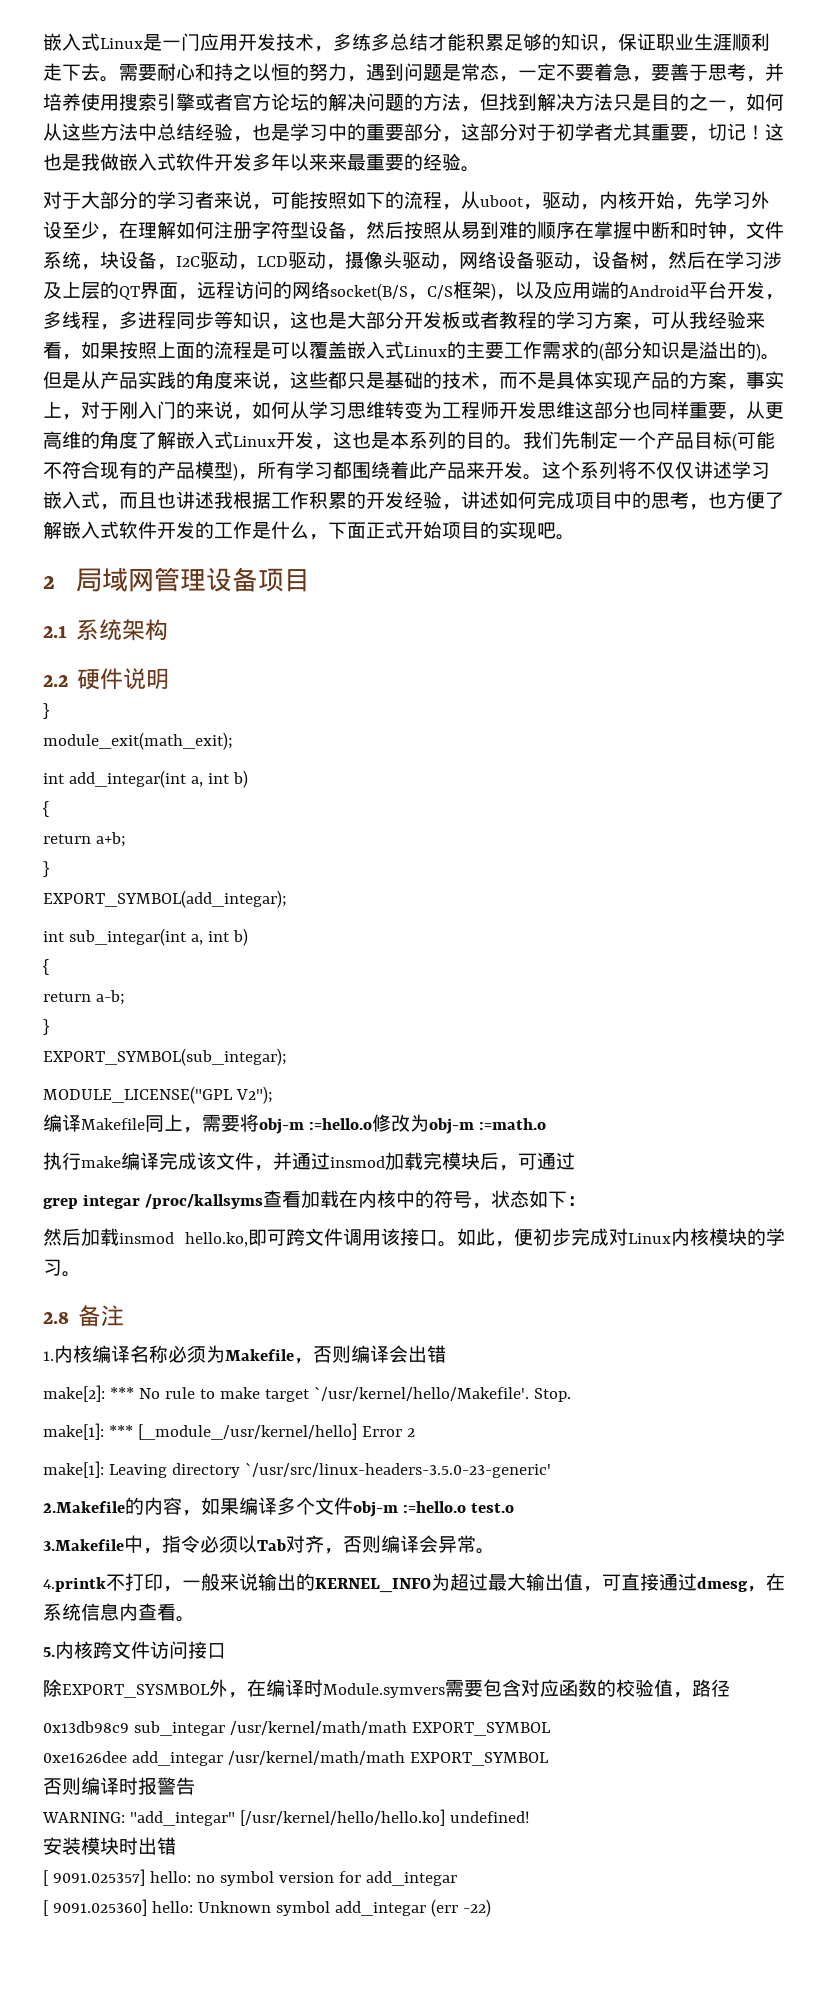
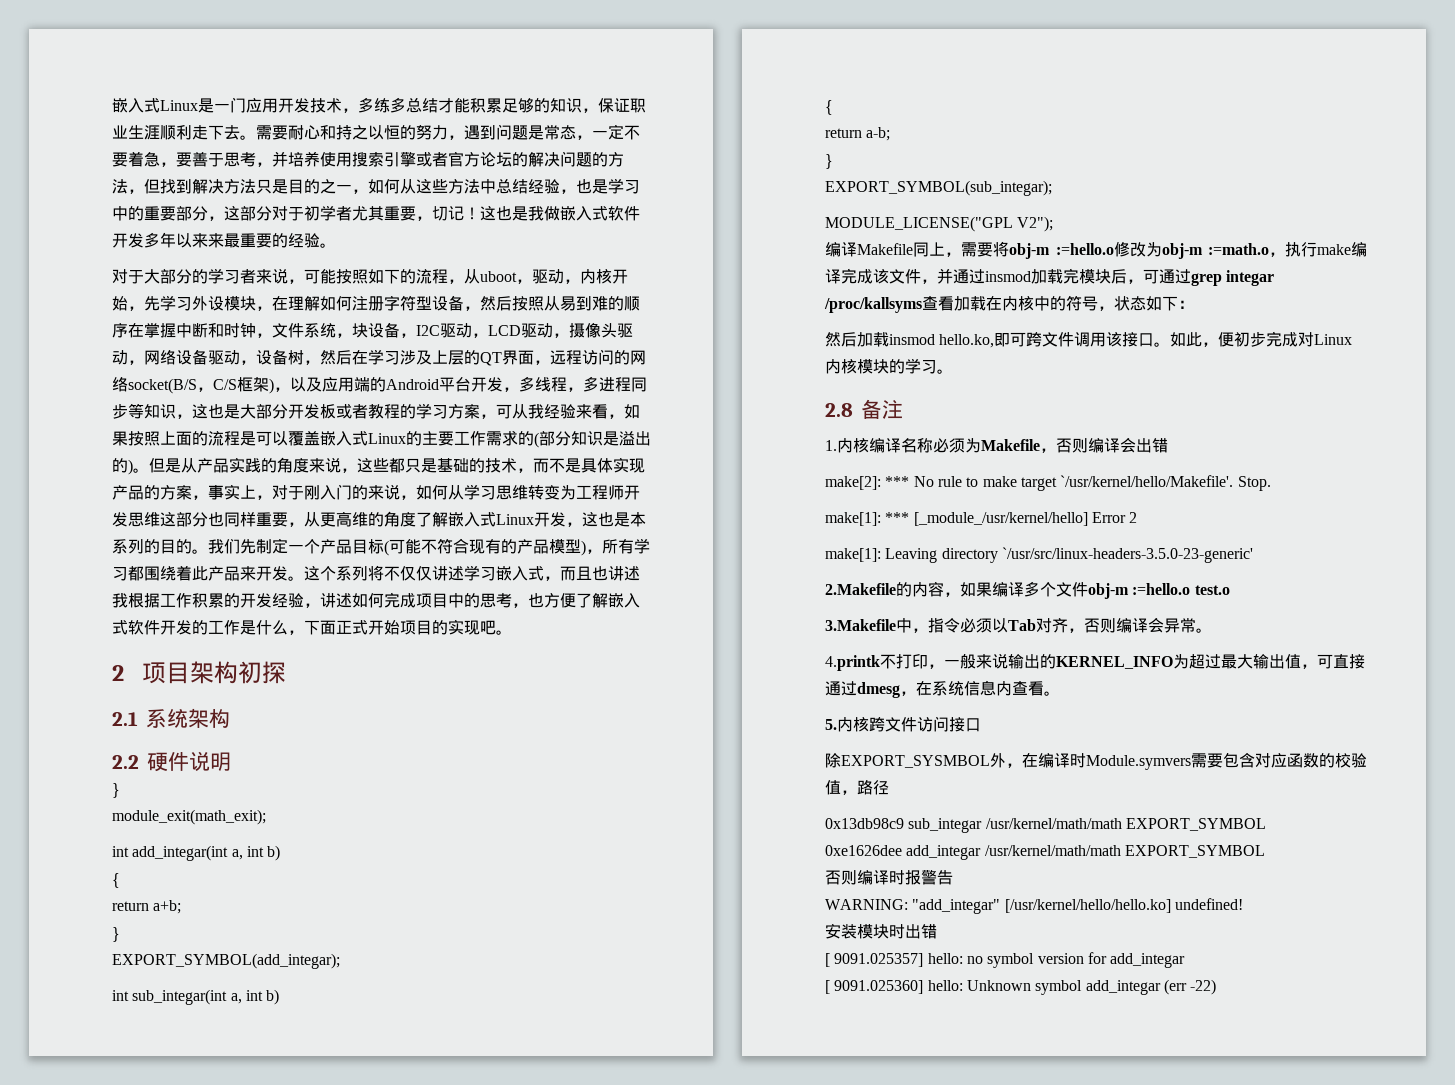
[62,221,100,239] 至少 -> [224,296,256,311] 模块
[75,567,310,592] 局域网管理设备项目 -> [142,661,287,684] 项目架构初探
(546, 1124) // -> [1269,252,1285,257] ，
(575, 1161) // -> (1191, 276) none

